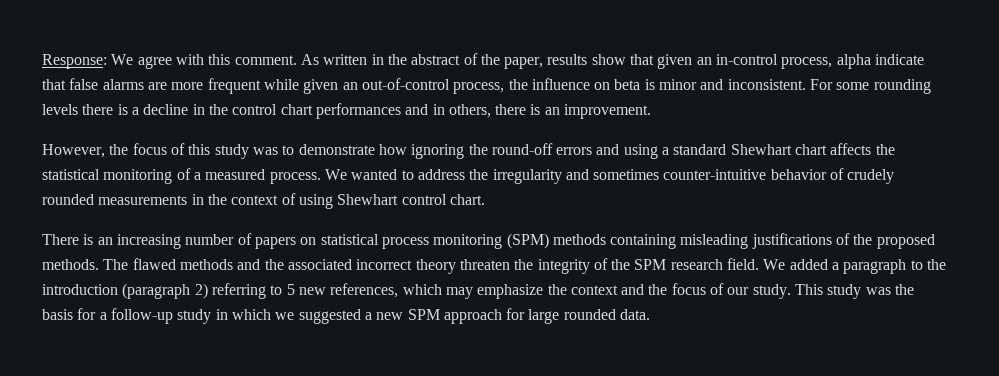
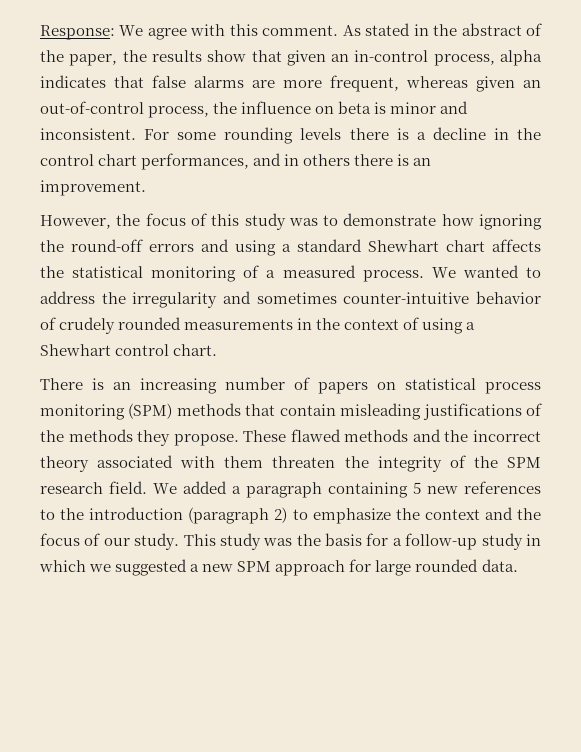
[323,54,368,65] written -> [365,23,411,36] stated
(544, 63) none -> [122,50,147,62] the
[875,54,925,65] indicate -> [40,75,106,88] indicates
[207,78,299,94] frequent while -> [330,75,468,92] frequent, whereas
[315,103,401,119] performances -> [141,153,250,170] performances,
[448,104,491,118] others, -> [303,154,351,166] others
(333, 201) none -> [466,322,476,330] a
[610,234,677,249] containing -> [245,404,336,416] that contain
[876,234,935,249] [42,259,129,270] proposed methods. The -> [68,429,287,446] methods they propose. These
[287,259,352,270] associated -> (469, 436) none
(456, 266) none -> [97,455,264,468] associated with them
(907, 266) none -> [328,481,541,498] containing 5 new references
[211,283,473,299] referring to 5 new references, which may -> [292,509,308,520] to

